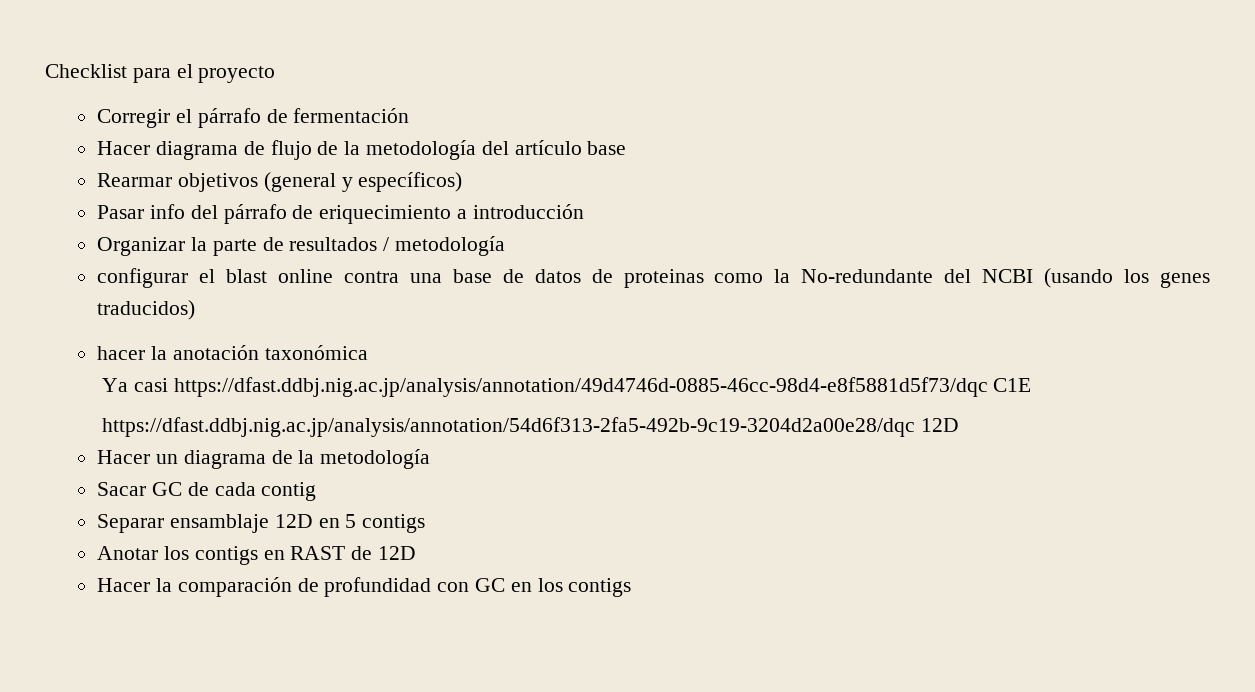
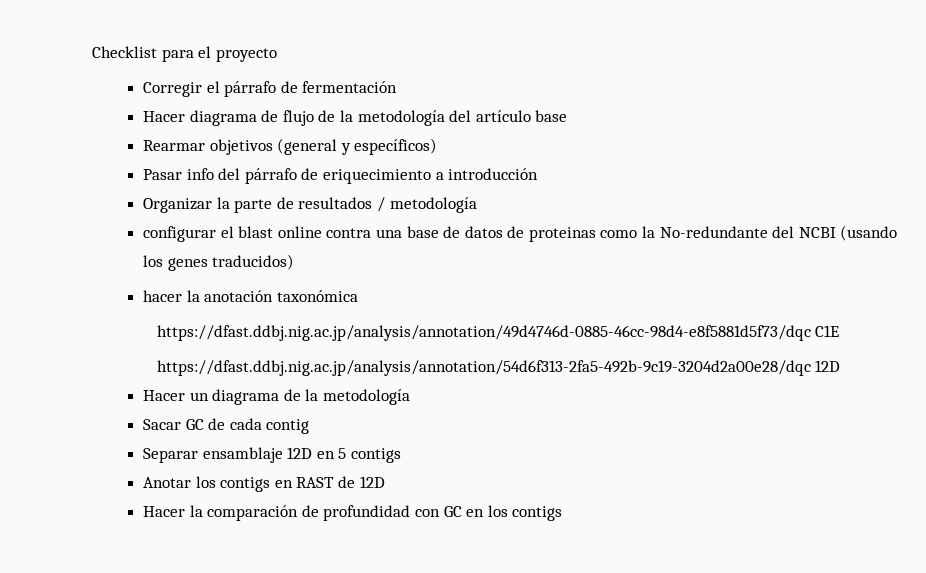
[101,378,168,392] Ya casi -> (358, 296) none

